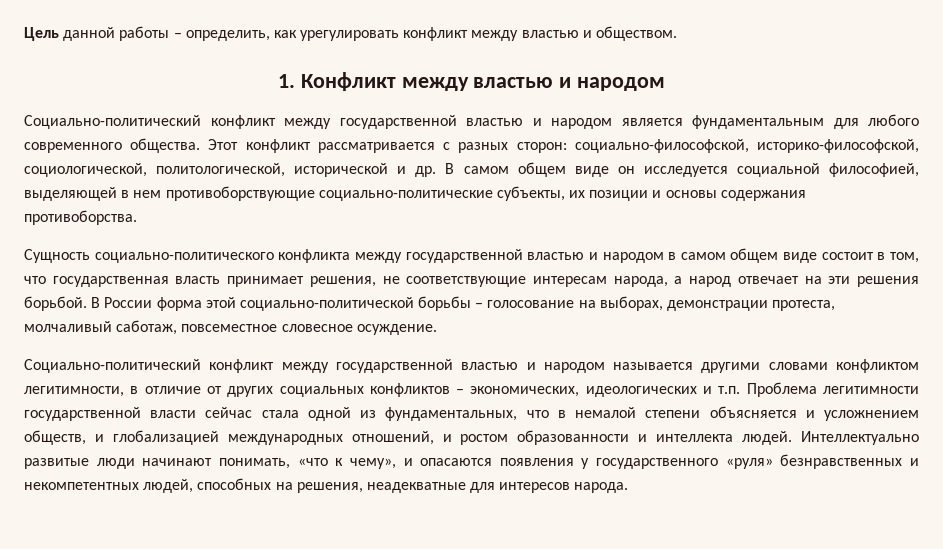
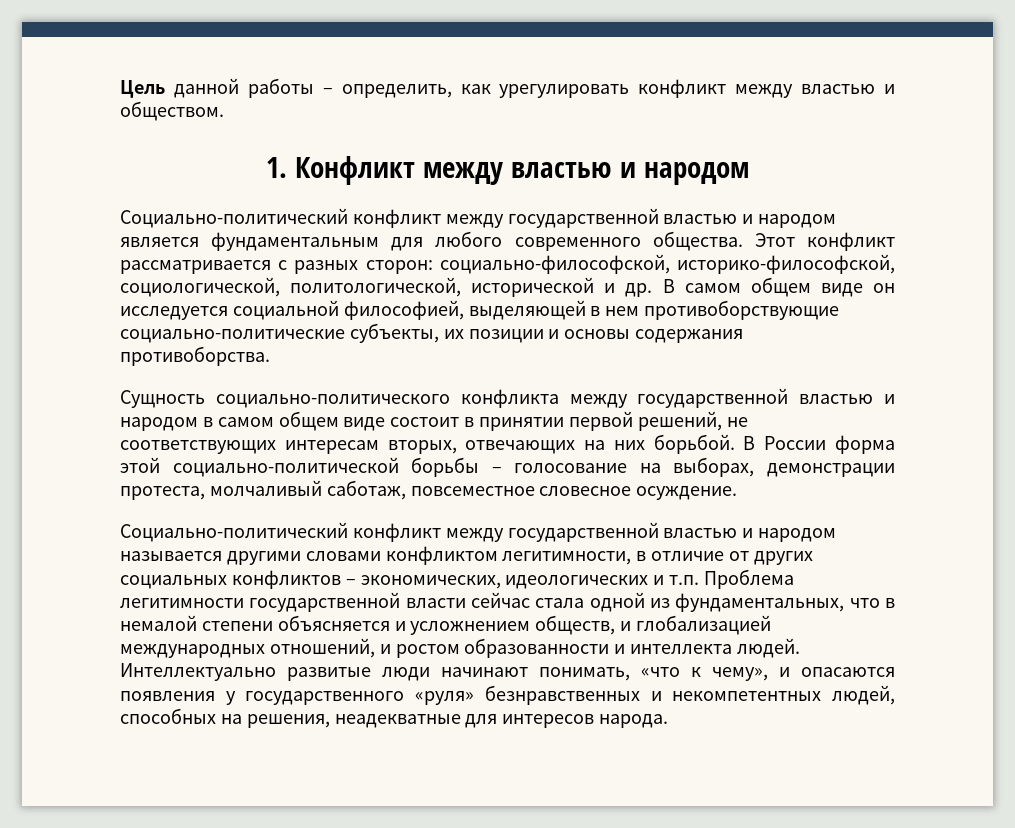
[889,252,919,263] [24,276,919,287] том, что государственная власть принимает решения, не соответствующие интересам народа, а народ отвечает на эти решения -> [479,411,748,431] [120,440,645,454] принятии первой решений, не соответствующих интересам вторых, отвечающих на них

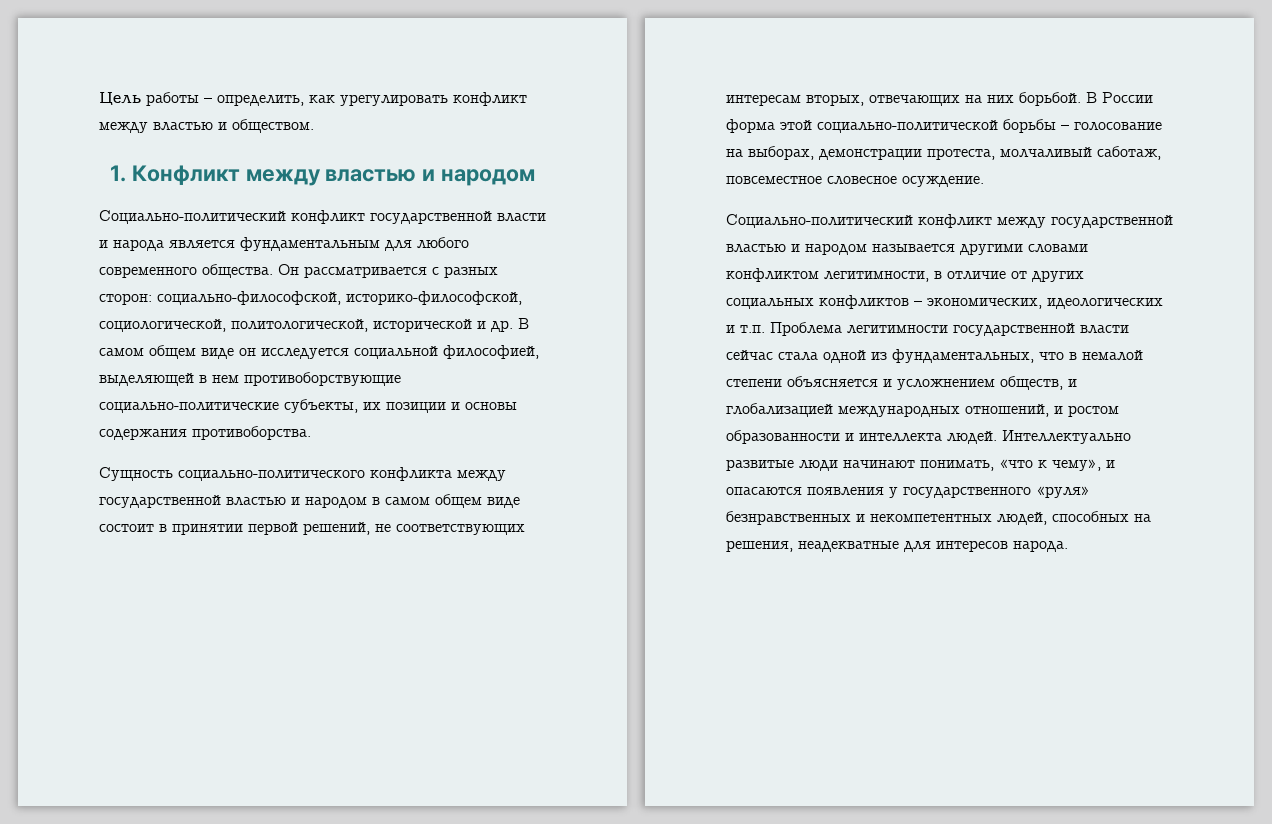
[173,78,239,98] данной -> (141, 98) none
[445,208,837,228] между государственной властью и народом -> [370,211,546,224] [99,239,164,251] государственной власти и народа
[754,232,895,251] Этот конфликт -> [278,264,299,275] Он

